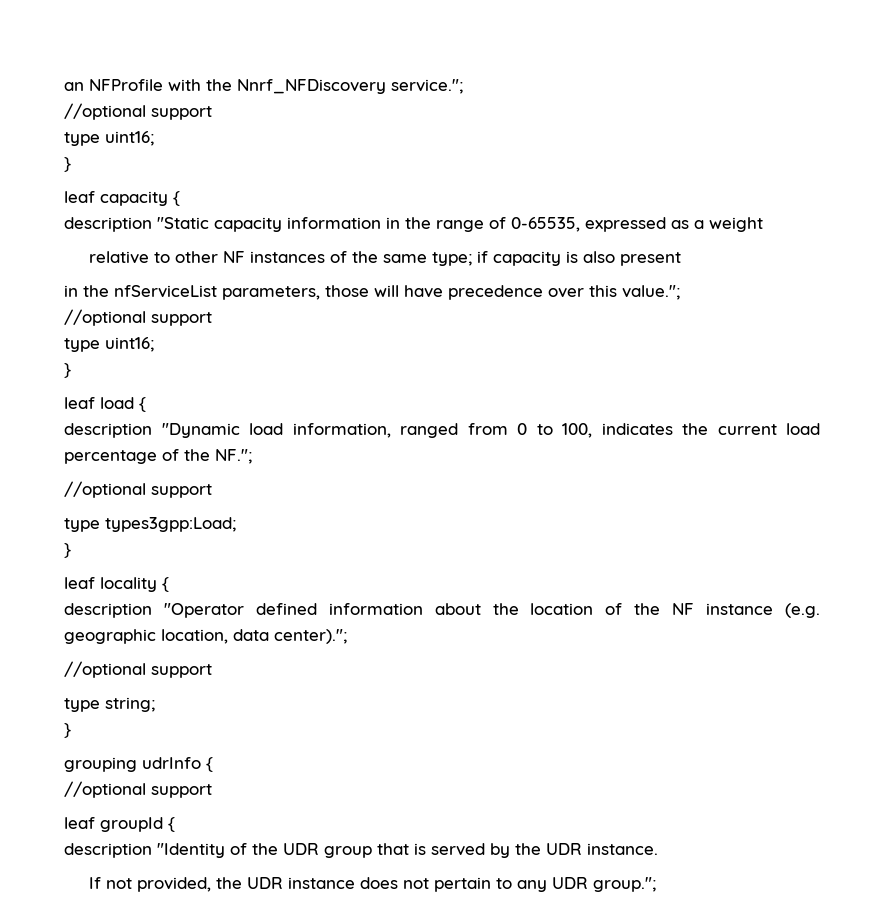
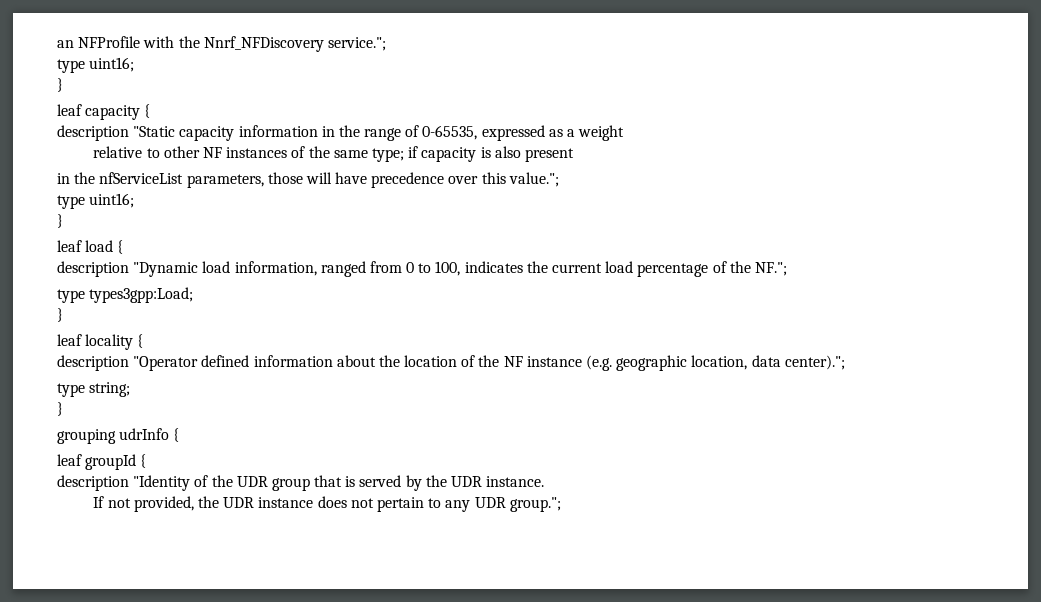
[64,103,212,120] // //optional support -> (386, 44) none
[64,309,212,326] // //optional support -> (559, 179) none
[64,481,212,498] // //optional support -> (787, 269) none
[64,661,212,678] // //optional support -> (845, 362) none
[64,781,212,798] // //optional support -> (180, 435) none

